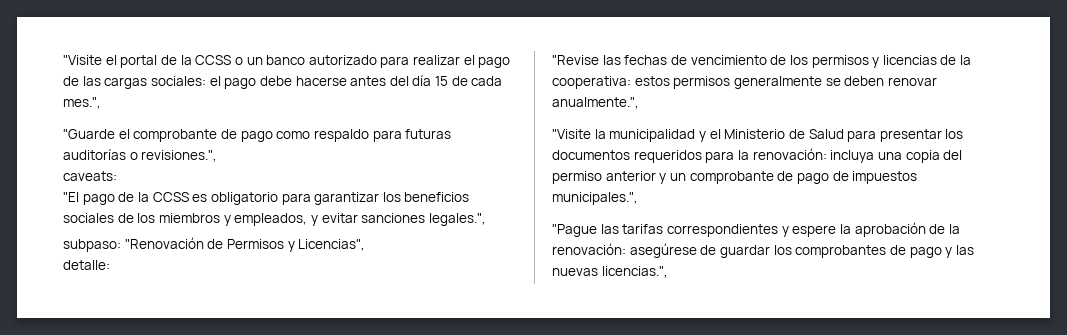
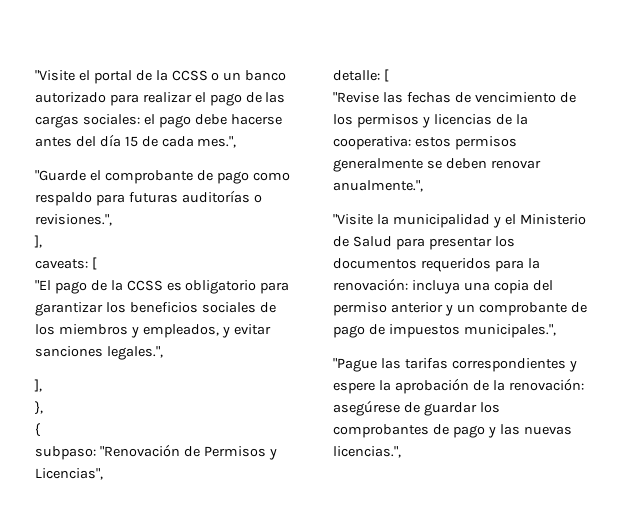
(218, 156) none -> [34,235,42,248] // ],
(117, 176) none -> [91,257,97,270] [
(486, 219) none -> [34,379,42,392] [35,401,43,415] [35,423,40,437] // ], // }, // {
(110, 265) none -> [383,69,389,82] [

